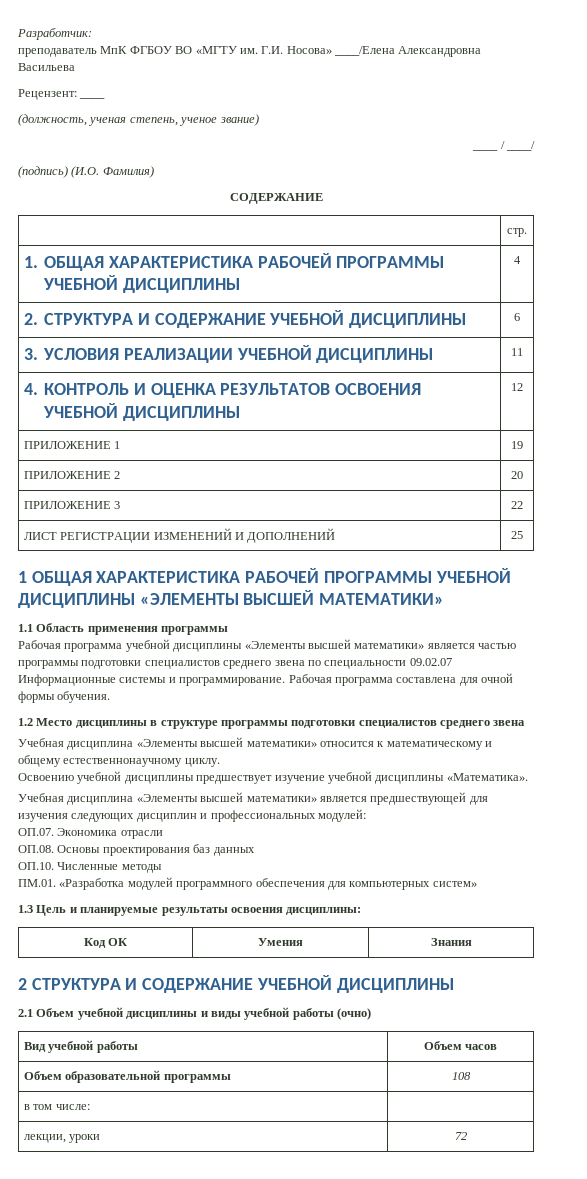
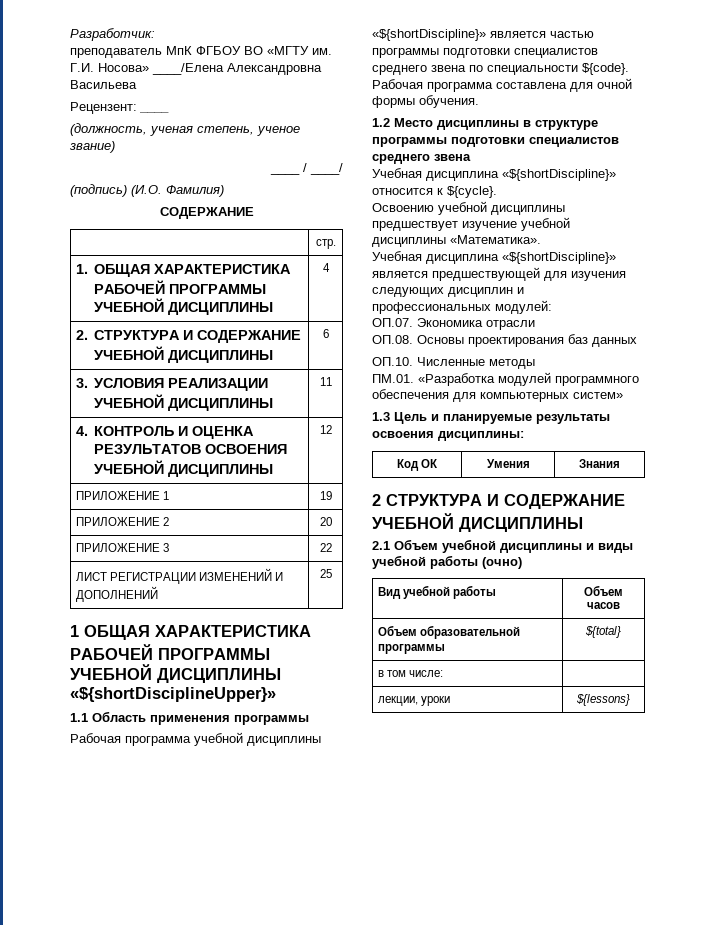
[139,590,445,605] «ЭЛЕМЕНТЫ ВЫСШЕЙ МАТЕМАТИКИ» -> [70,687,276,702] «${shortDisciplineUpper}»
[244,639,425,649] «Элементы высшей математики» -> [372,29,486,41] «${shortDiscipline}»
[409,658,452,666] [18,674,286,686] 09.02.07 Информационные системы и программирование. -> [582,63,629,75] ${code}.
[136,737,492,750] [18,755,220,767] «Элементы высшей математики» относится к математическому и общему естественнонаучному циклу. -> [502,169,616,181] [372,186,497,198] «${shortDiscipline}» относится к ${cycle}.
[136,792,317,802] «Элементы высшей математики» -> [502,252,616,264] «${shortDiscipline}»
[451,1072,471,1080] 108 -> [585,626,621,638] ${total}
[454,1132,467,1140] 72 -> [576,694,630,706] ${lessons}

